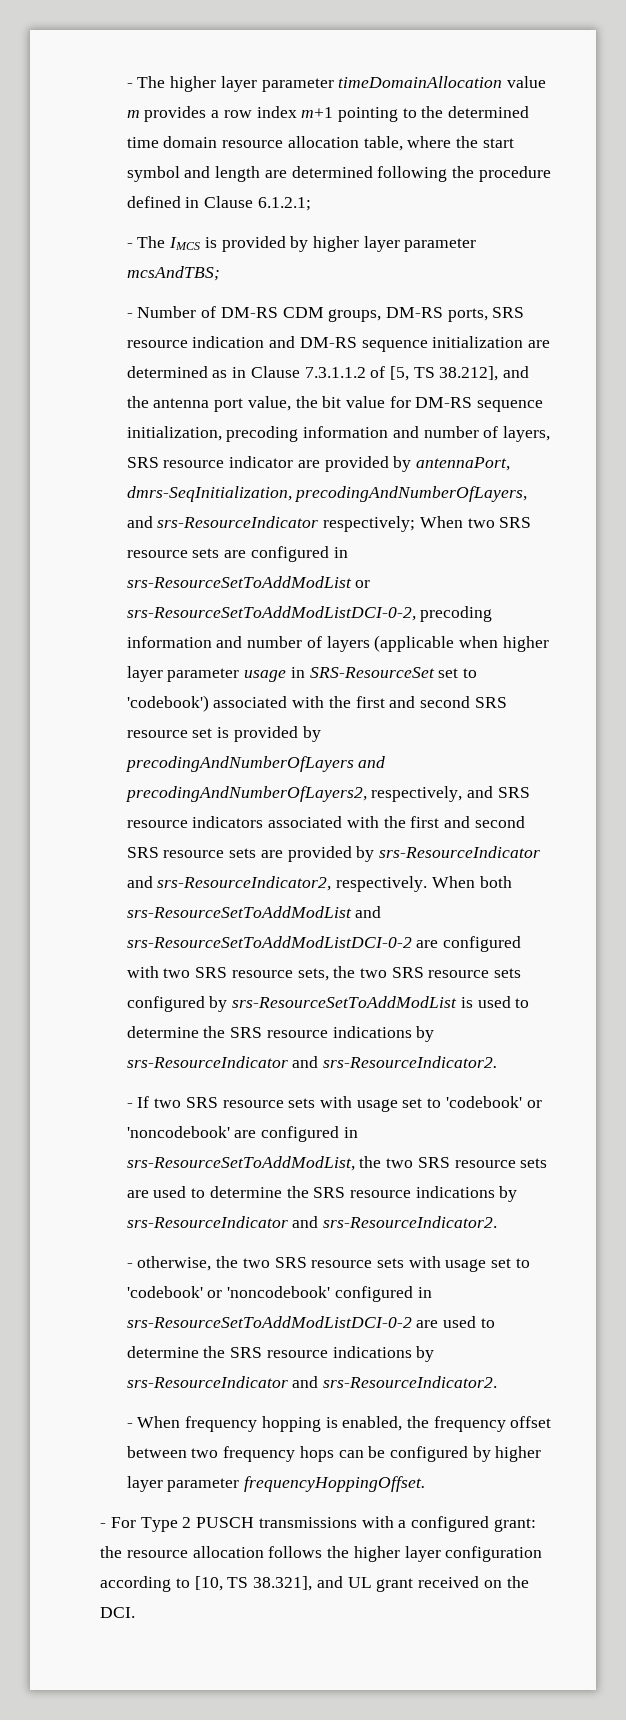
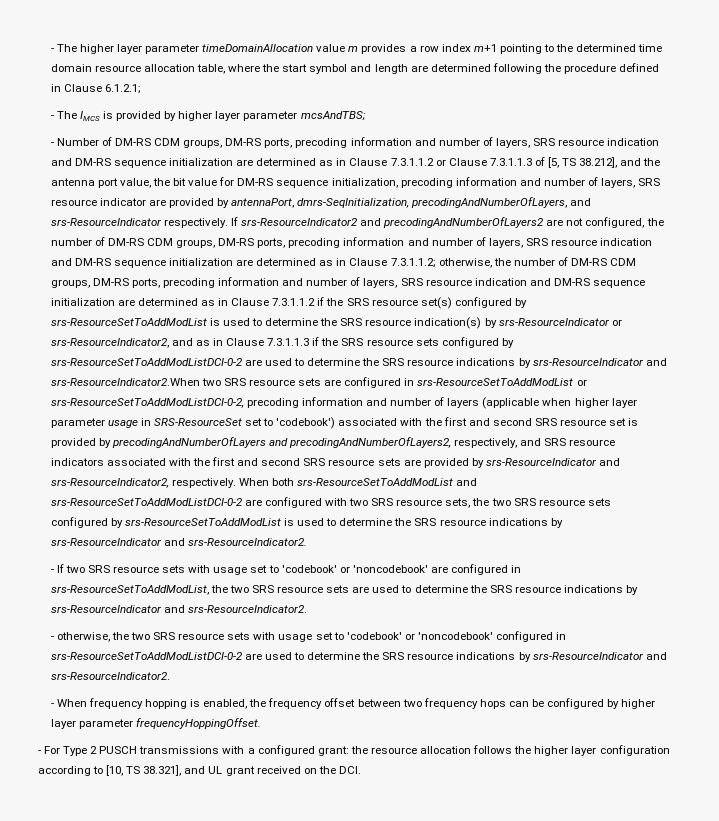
(488, 315) none -> [295,137,530,148] precoding information and number of layers,
(366, 372) none -> [435,158,532,166] or Clause 7.3.1.1.3
[323,516,463,532] respectively; When -> [163,217,664,228] [50,237,653,248] [50,257,637,268] [50,277,646,288] [50,297,527,309] [50,317,622,329] [50,337,514,348] [50,358,667,368] [50,378,200,386] respectively. If srs-ResourceIndicator2 and precodingAndNumberOfLayers2 are not configured, the number of DM-RS CDM groups, DM-RS ports, precoding information and number of layers, SRS resource indication and DM-RS sequence initialization are determined as in Clause 7.3.1.1.2; otherwise, the number of DM-RS CDM groups, DM-RS ports, precoding information and number of layers, SRS resource indication and DM-RS sequence initialization are determined as in Clause 7.3.1.1.2 if the SRS resource set(s) configured by srs-ResourceSetToAddModList is used to determine the SRS resource indication(s) by srs-ResourceIndicator or srs-ResourceIndicator2, and as in Clause 7.3.1.1.3 if the SRS resource sets configured by srs-ResourceSetToAddModListDCI-0-2 are used to determine the SRS resource indications by srs-ResourceIndicator and srs-ResourceIndicator2.When

